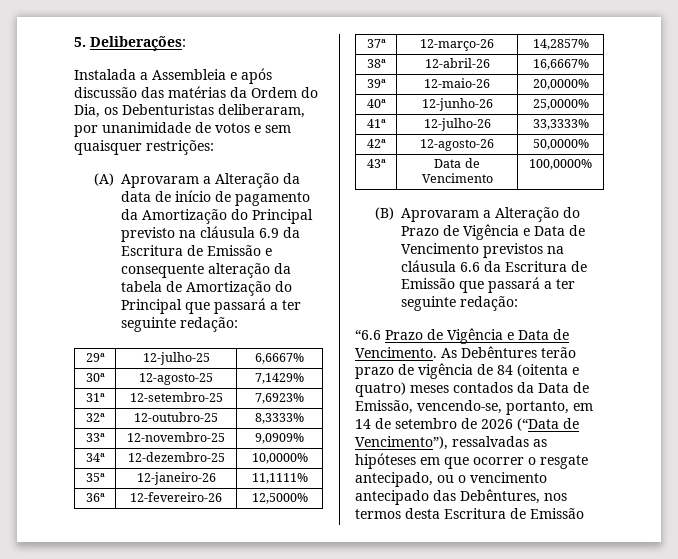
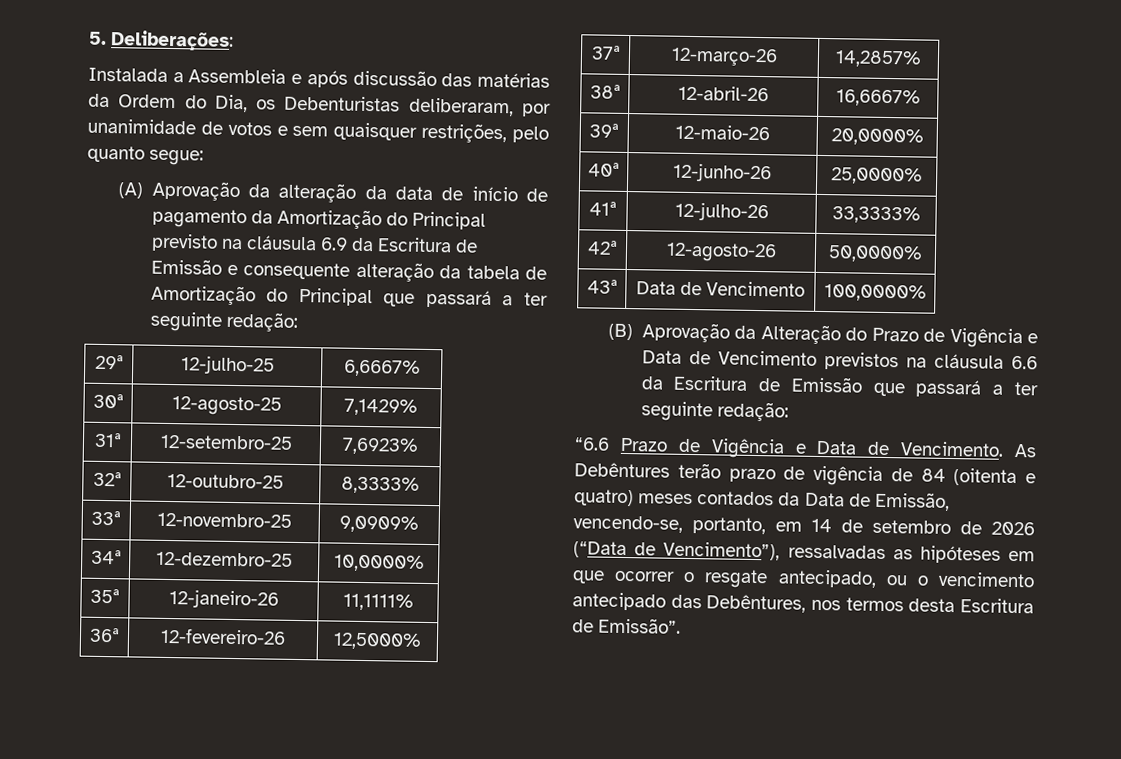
[146,140,214,155] [94,173,280,188] restrições: // (A) Aprovaram a Alteração -> [421,122,549,144] [87,145,205,166] [118,180,357,203] restrições, pelo quanto segue: // (A) Aprovação da alteração
[401,208,492,222] Aprovaram a -> [641,322,757,343] Aprovação da
[530,508,584,519] Emissão -> [598,617,682,634] Emissão”.

